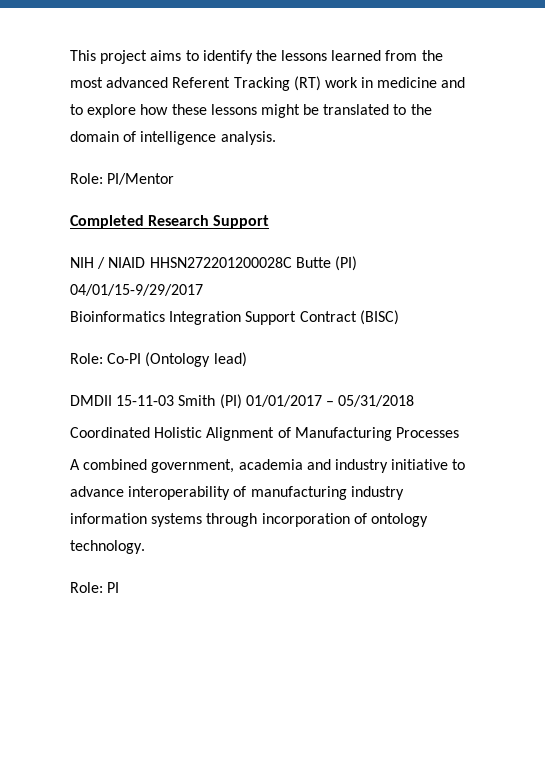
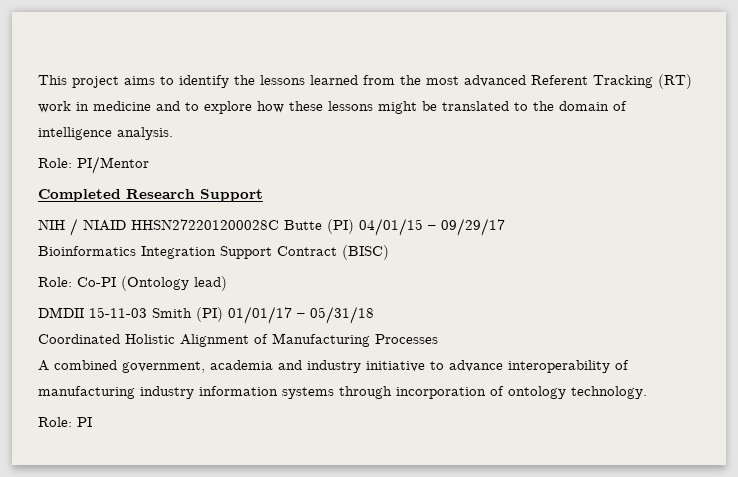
[70,284,203,296] 04/01/15-9/29/2017 -> [359,218,505,236] 04/01/15 – 09/29/17
[245,395,415,407] 01/01/2017 – 05/31/2018 -> [228,306,374,324] 01/01/17 – 05/31/18

